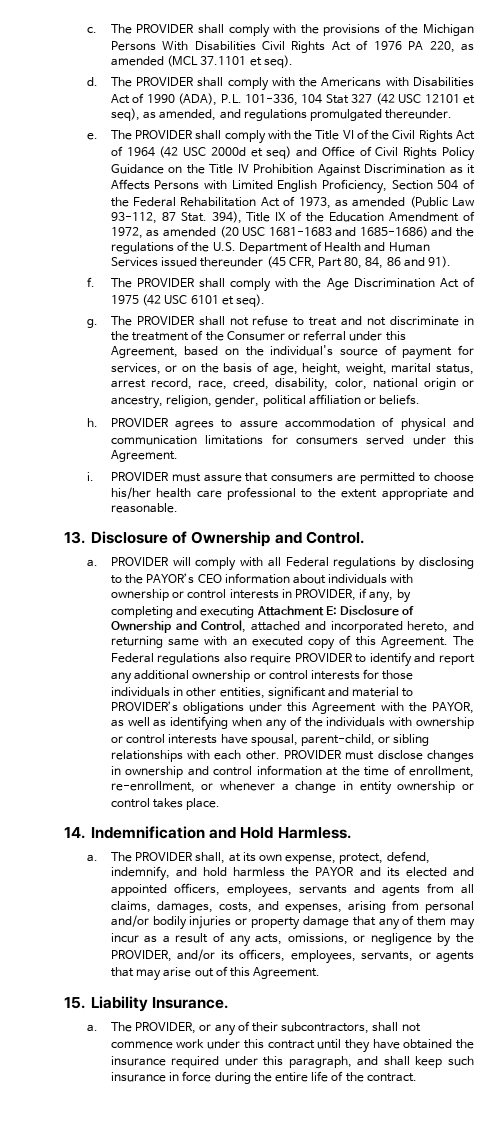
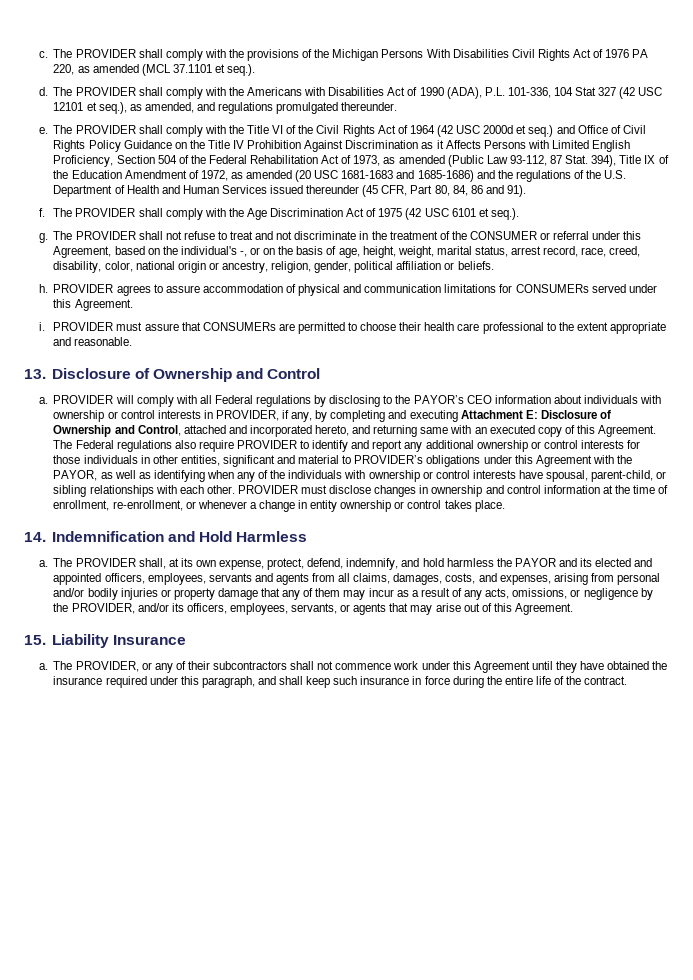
[263,55,293,68] seq). -> [227,64,256,76] seq.).
[110,108,140,121] seq), -> [98,102,127,114] seq.),
[266,146,292,159] seq) -> [528,125,554,137] seq.)
[235,294,265,307] seq). -> [490,208,519,220] seq.).
[226,331,285,341] Consumer -> [469,231,537,240] CONSUMER
[340,345,474,360] [110,363,161,375] source of payment for services, -> [239,251,247,257] -,
[295,437,358,445] consumers -> [515,284,589,293] CONSUMERs
[271,474,334,482] consumers -> [202,322,276,331] CONSUMERs
[110,487,151,499] his/her -> [399,322,422,331] their
[305,531,364,544] Control. -> [267,368,321,379] Control
[277,827,351,839] Harmless. -> [236,531,308,542] Harmless
[152,997,229,1009] Insurance. -> [112,635,186,645] Insurance
[281,1022,370,1034] subcontractors, -> [213,661,288,670] subcontractors
[267,1040,315,1049] contract -> [473,661,530,673] Agreement

